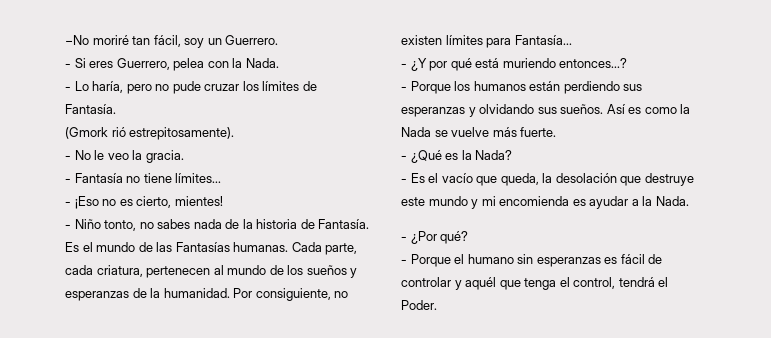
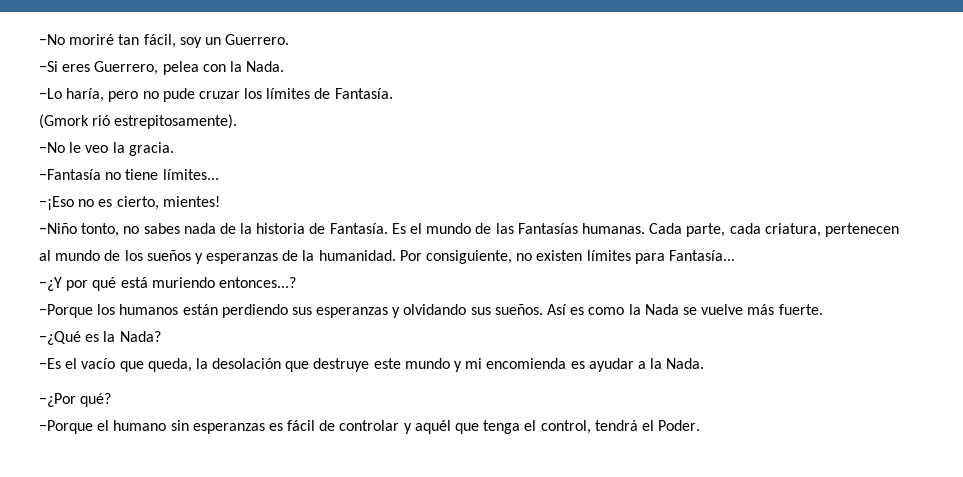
[65,58,86,68] - Si -> [39,61,58,72] −Si
[65,81,89,91] - Lo -> [39,88,62,99] −Lo
[65,150,91,160] - No -> [39,142,65,153] −No
[65,173,123,183] - Fantasía -> [39,169,101,180] −Fantasía
[65,196,99,209] - ¡Eso -> [39,196,74,210] −¡Eso
[65,219,101,229] - Niño -> [39,223,77,234] −Niño
[401,58,427,71] - ¿Y -> [39,277,62,291] −¿Y
[401,81,451,94] - Porque -> [39,304,93,318] −Porque
[401,150,442,163] - ¿Qué -> [39,331,81,345] −¿Qué
[401,173,425,183] - Es -> [39,358,61,369] −Es
[401,231,437,244] - ¿Por -> [39,393,76,407] −¿Por
[401,254,451,267] - Porque -> [39,420,93,434] −Porque

